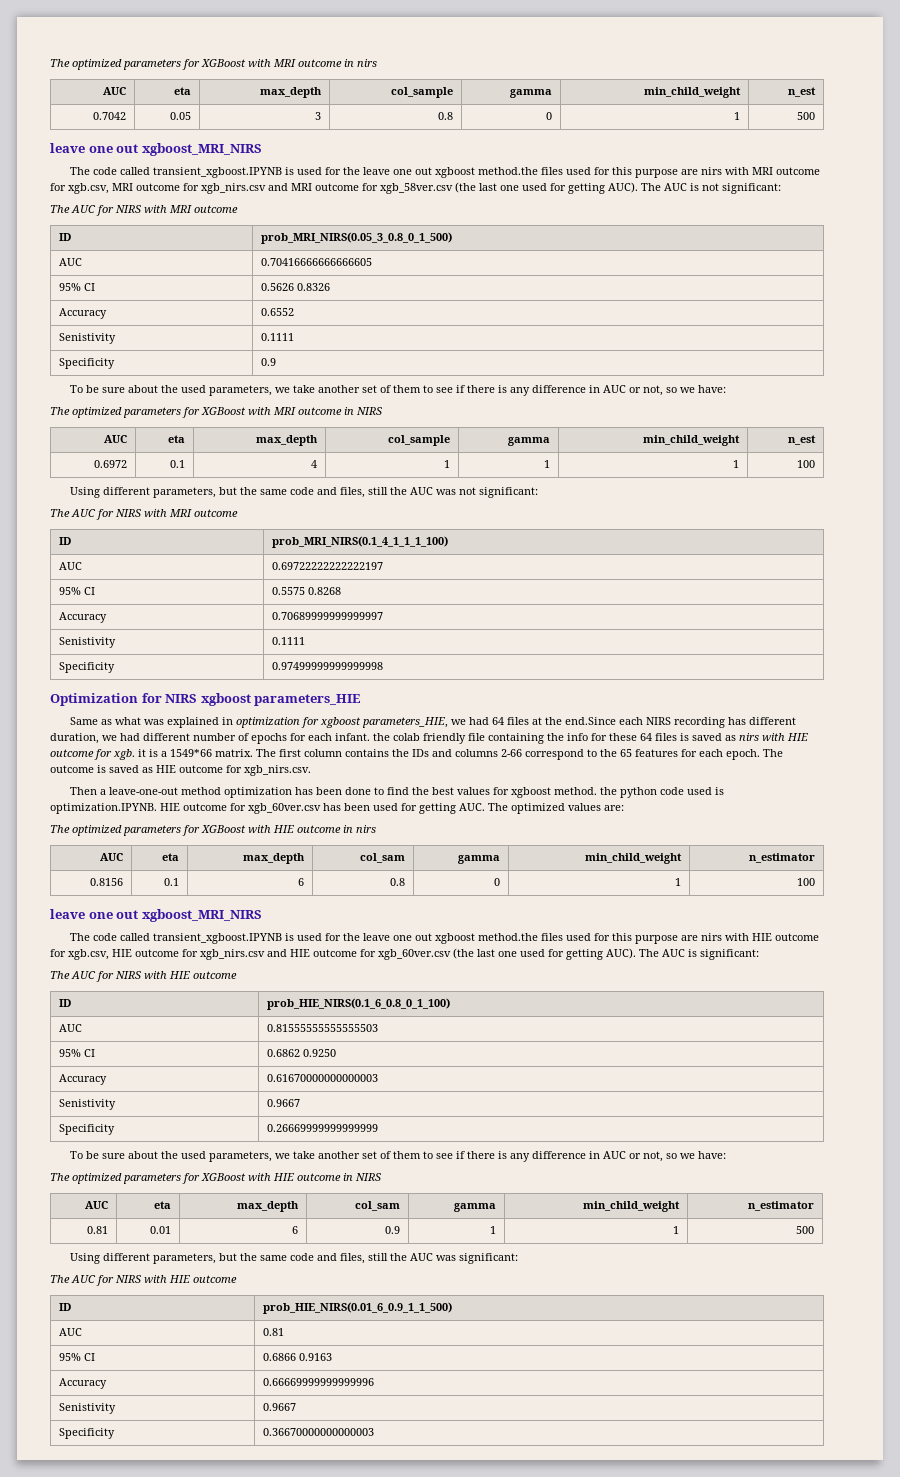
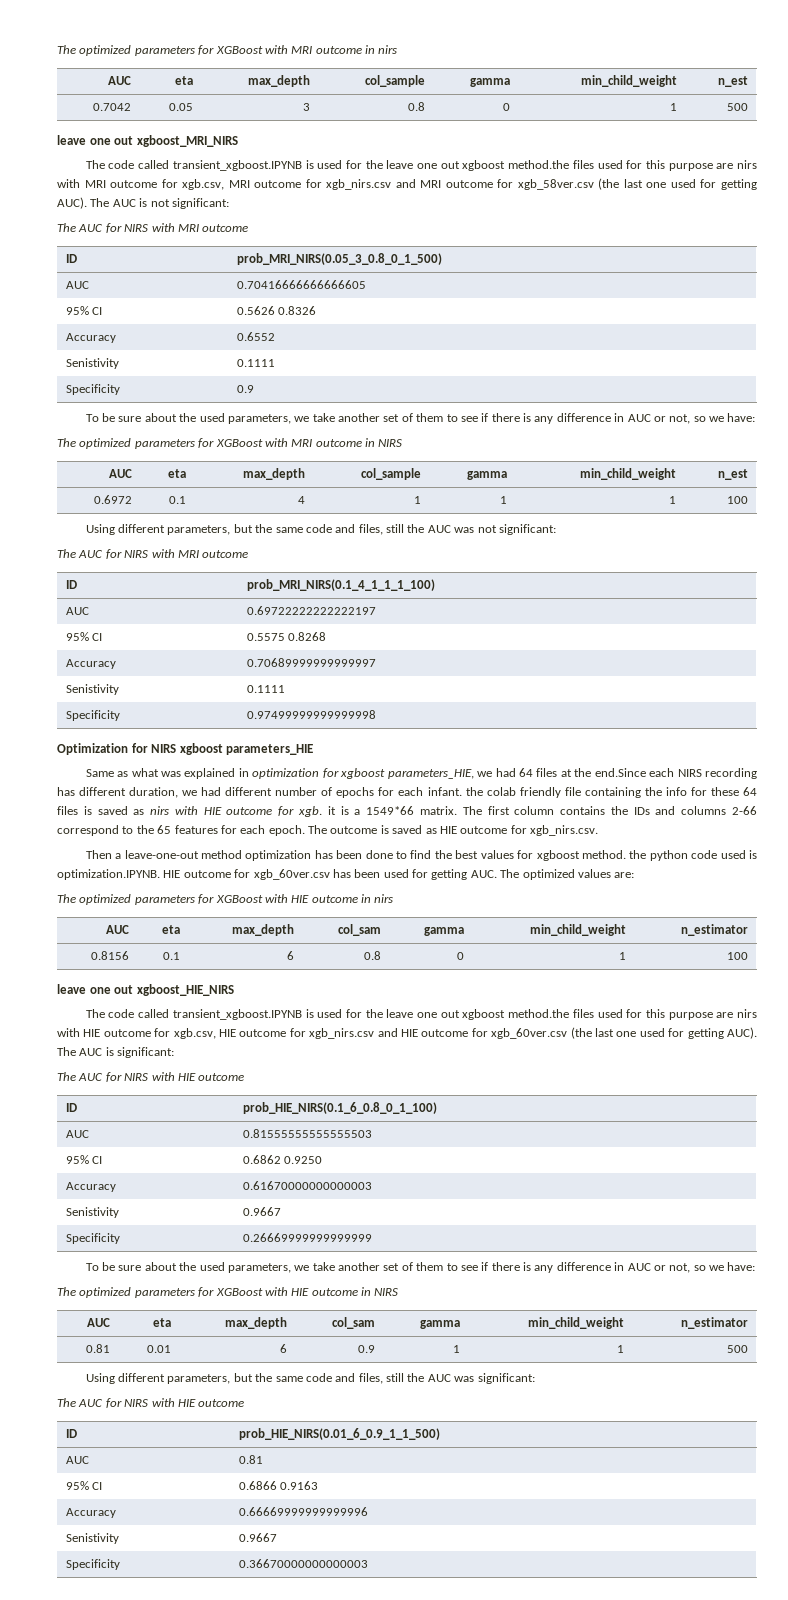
[141,909,262,922] xgboost_MRI_NIRS -> [136,984,234,996] xgboost_HIE_NIRS

